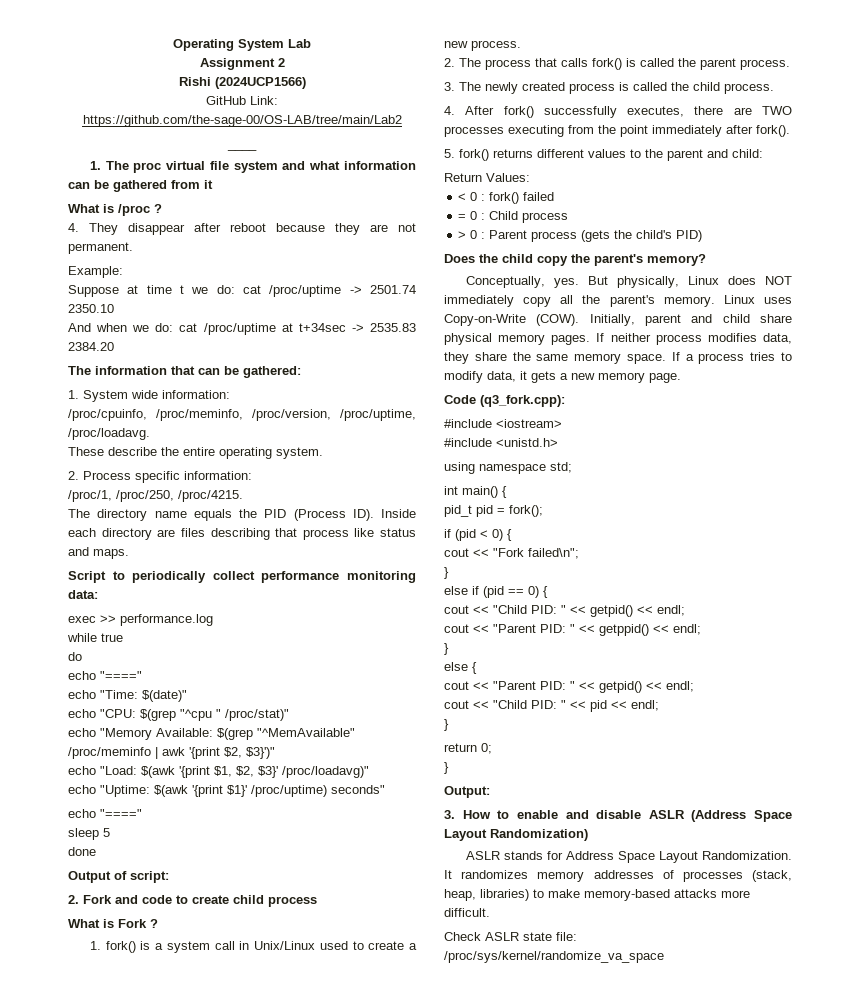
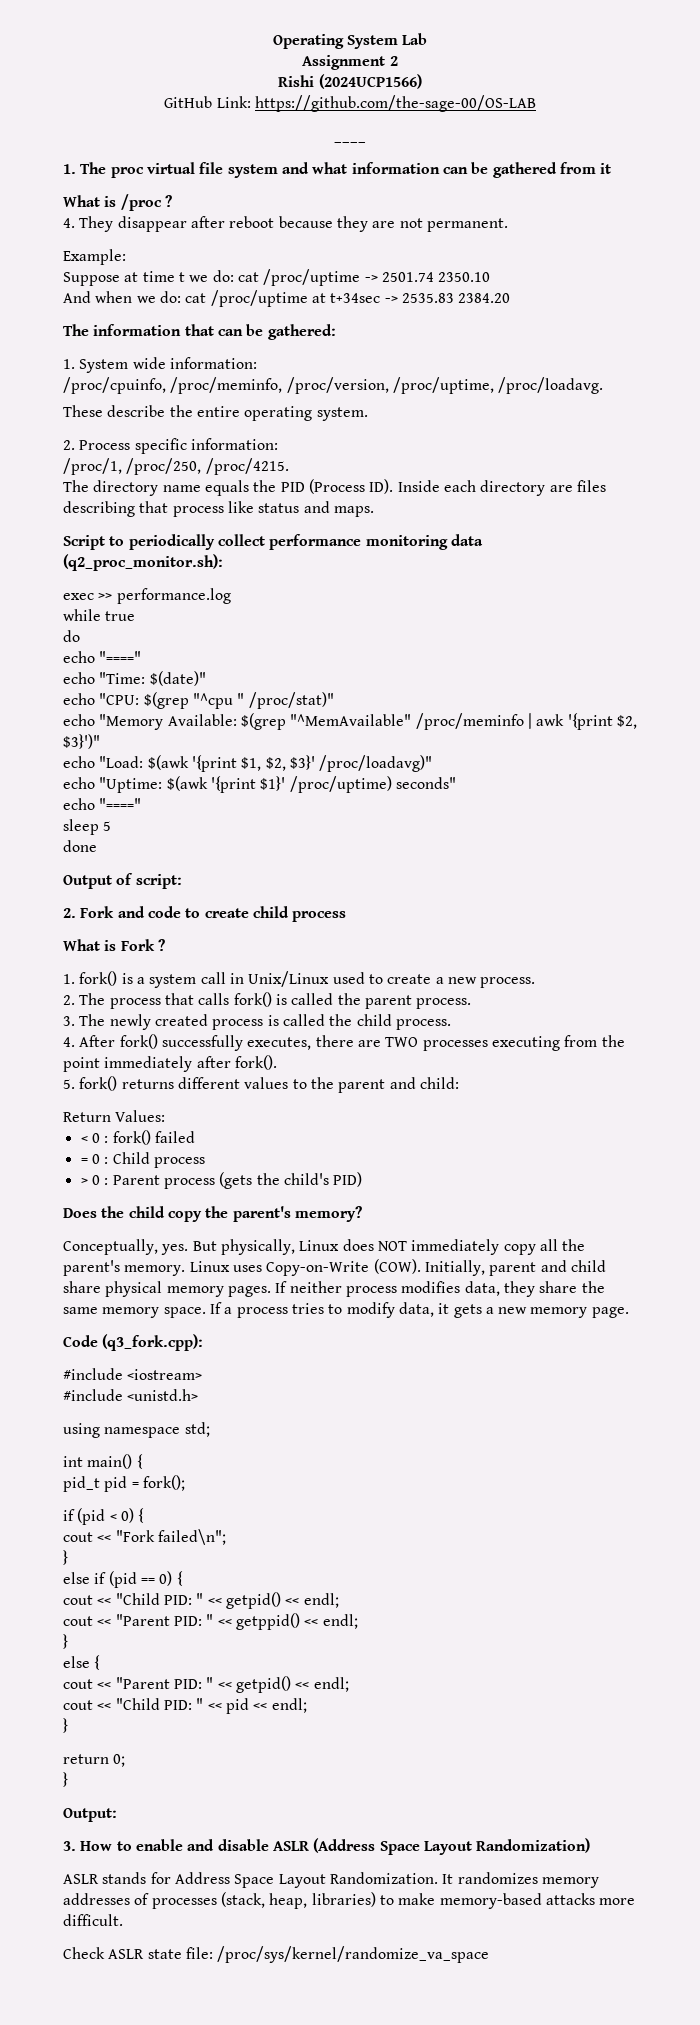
[82,115,402,127] https://github.com/the-sage-00/OS-LAB/tree/main/Lab2 -> [254,95,536,112] https://github.com/the-sage-00/OS-LAB
[68,590,98,599] data: -> [450,534,483,546] [63,554,223,571] data (q2_proc_monitor.sh):

